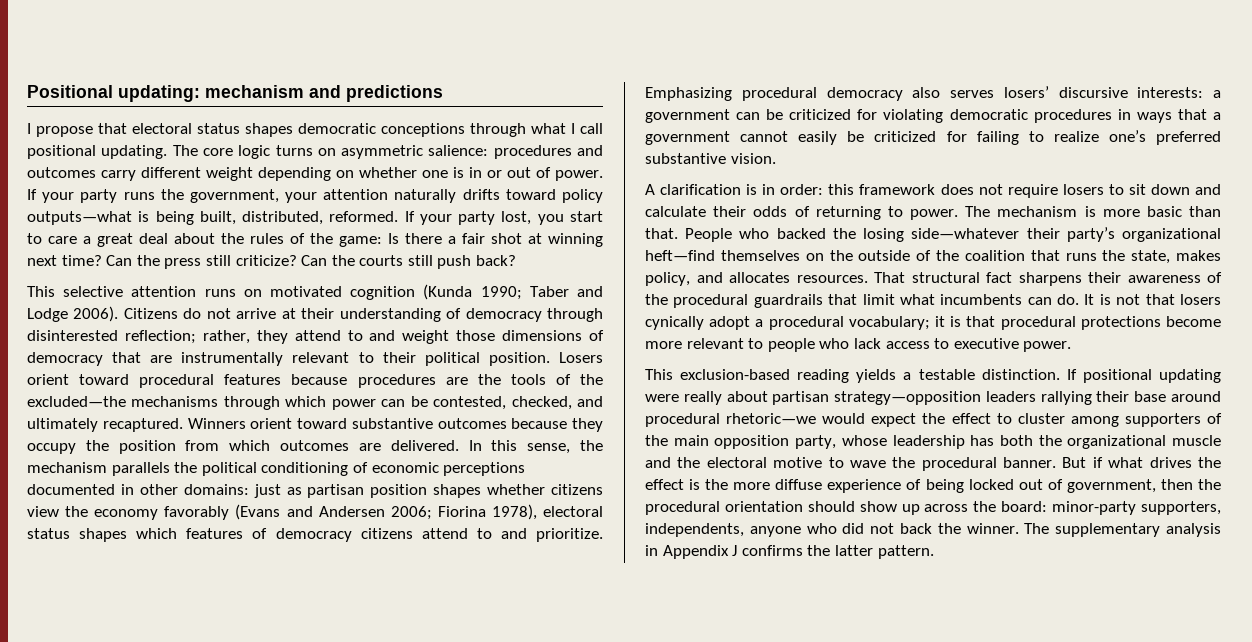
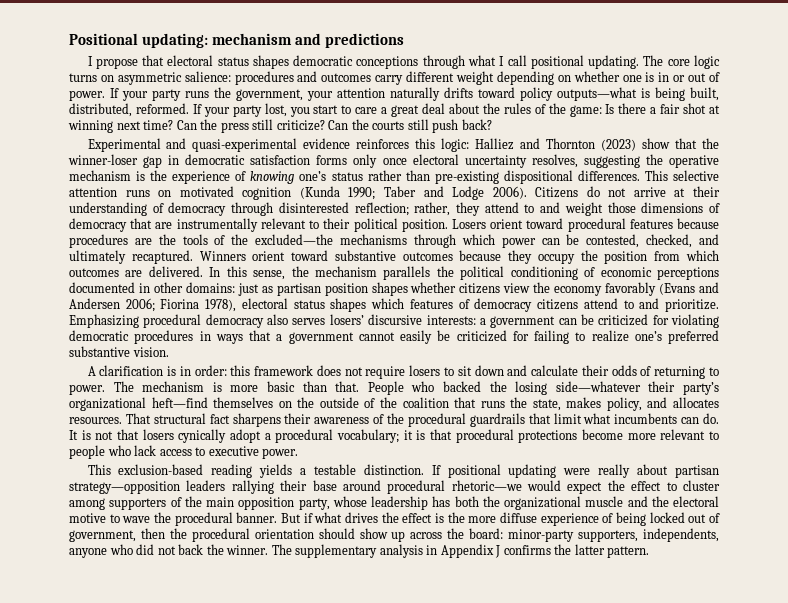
(517, 260) none -> [87,138,720,152] [68,154,720,168] [69,170,640,184] Experimental and quasi-experimental evidence reinforces this logic: Halliez and Thornton (2023) show that the winner-loser gap in democratic satisfaction forms only once electoral uncertainty resolves, suggesting the operative mechanism is the experience of knowing one’s status rather than pre-existing dispositional differences.

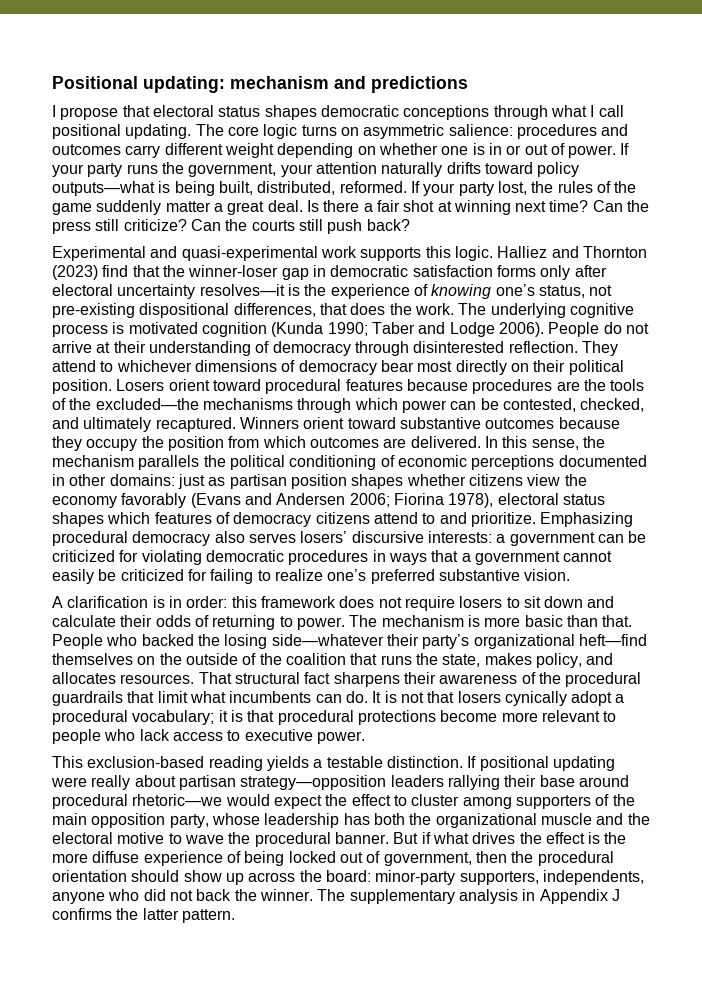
[289,103,602,117] you start to care a great deal about the rules of the game: -> [531,181,637,193] [52,200,303,215] the rules of the game suddenly matter a great deal.
[303,138,470,152] evidence reinforces this logic: -> [320,246,493,261] work supports this logic.
[642,138,671,149] show -> [102,265,129,277] find
[382,158,407,165] once -> [574,265,607,277] after
[531,154,720,168] [69,170,131,181] resolves, suggesting the operative mechanism -> [199,284,285,296] resolves—it
[331,170,719,184] [69,187,172,197] status rather than pre-existing dispositional differences. This selective attention runs on -> [538,285,613,298] [52,303,634,318] [52,322,125,337] status, not pre-existing dispositional differences, that does the work. The underlying cognitive process is
[535,187,579,198] Citizens -> [548,322,600,337] People
[354,202,720,216] [69,218,320,232] reflection; rather, they attend to and weight those dimensions of democracy that are instrumentally relevant to -> [508,341,618,356] [52,360,529,375] reflection. They attend to whichever dimensions of democracy bear most directly on

